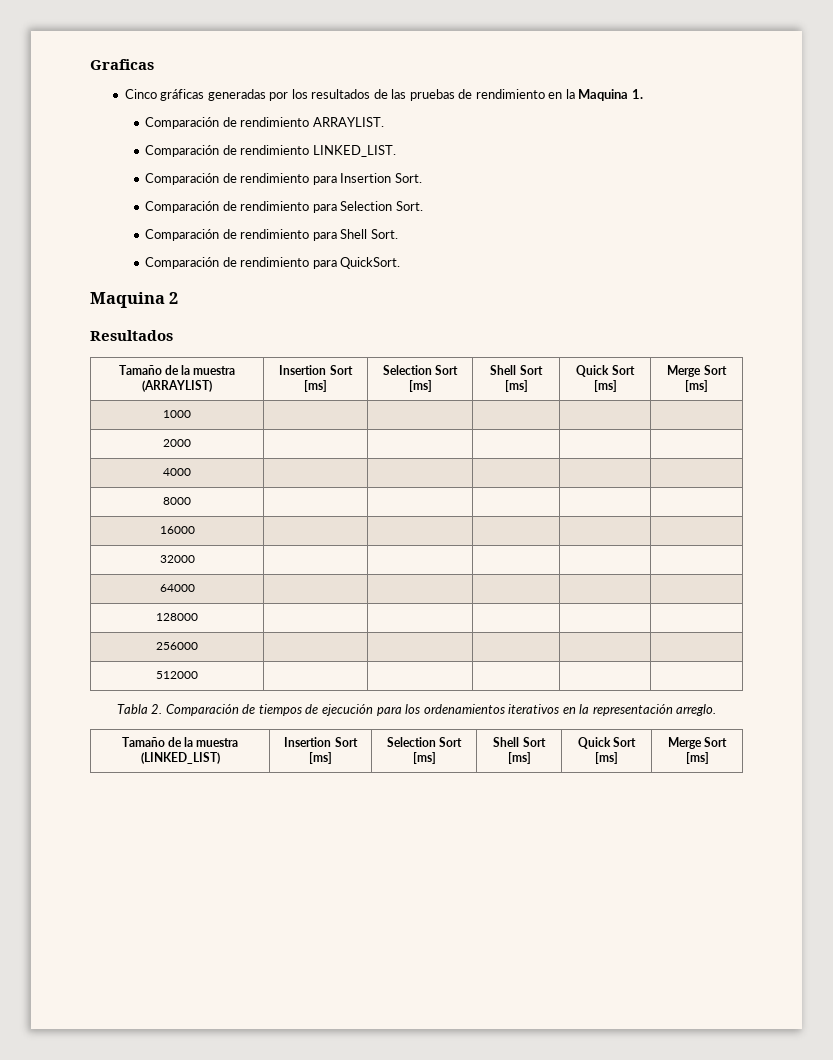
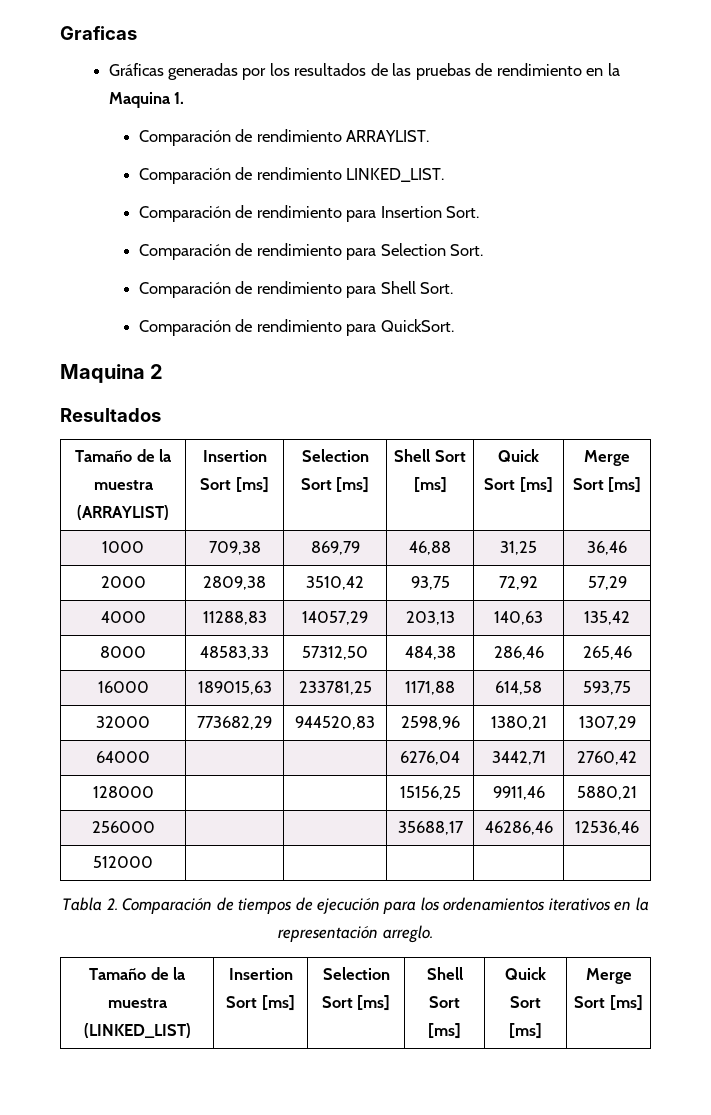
[124,89,205,101] Cinco gráficas -> [108,63,164,76] Gráficas
[163,439,191,447] [163,468,191,476] [163,497,191,505] [159,526,195,534] [159,555,195,563] [159,584,195,592] [156,613,198,621] [156,642,198,650] | | | | // 2000 | | | | | // 4000 | | | | | // 8000 | | | | | // 16000 | | | | | // 32000 | | | | | // 64000 | | | | | // 128000 | | | | | // 256000 | | | | | -> [208,541,261,555] [310,541,360,555] [409,541,451,555] [500,541,537,555] [587,541,627,555] [100,576,146,588] [203,576,266,590] [306,576,364,590] [410,576,450,590] [499,576,538,590] [587,576,627,590] [100,611,146,623] [202,611,267,625] [302,611,368,625] [405,611,455,625] [494,611,543,625] [584,611,630,625] [100,646,146,658] [200,646,269,660] [302,646,368,660] [404,646,456,660] [493,646,544,660] [582,646,632,660] [97,681,149,693] [197,681,272,695] [298,681,372,695] [405,681,455,695] [495,681,542,695] [583,681,631,695] [96,716,150,728] [197,716,272,730] [295,716,375,730] [400,716,460,730] [490,716,547,730] [578,716,636,730] [96,751,150,763] [400,751,460,765] [491,751,546,765] [577,751,637,765] [92,786,154,798] [399,786,461,800] [492,786,545,800] [577,786,637,800] [91,821,155,833] [397,821,464,835] [484,821,553,835] [575,821,639,835] 709,38 | 869,79 | 46,88 | 31,25 | 36,46 // 2000 | 2809,38 | 3510,42 | 93,75 | 72,92 | 57,29 // 4000 | 11288,83 | 14057,29 | 203,13 | 140,63 | 135,42 // 8000 | 48583,33 | 57312,50 | 484,38 | 286,46 | 265,46 // 16000 | 189015,63 | 233781,25 | 1171,88 | 614,58 | 593,75 // 32000 | 773682,29 | 944520,83 | 2598,96 | 1380,21 | 1307,29 // 64000 | | | 6276,04 | 3442,71 | 2760,42 // 128000 | | | 15156,25 | 9911,46 | 5880,21 // 256000 | | | 35688,17 | 46286,46 | 12536,46

